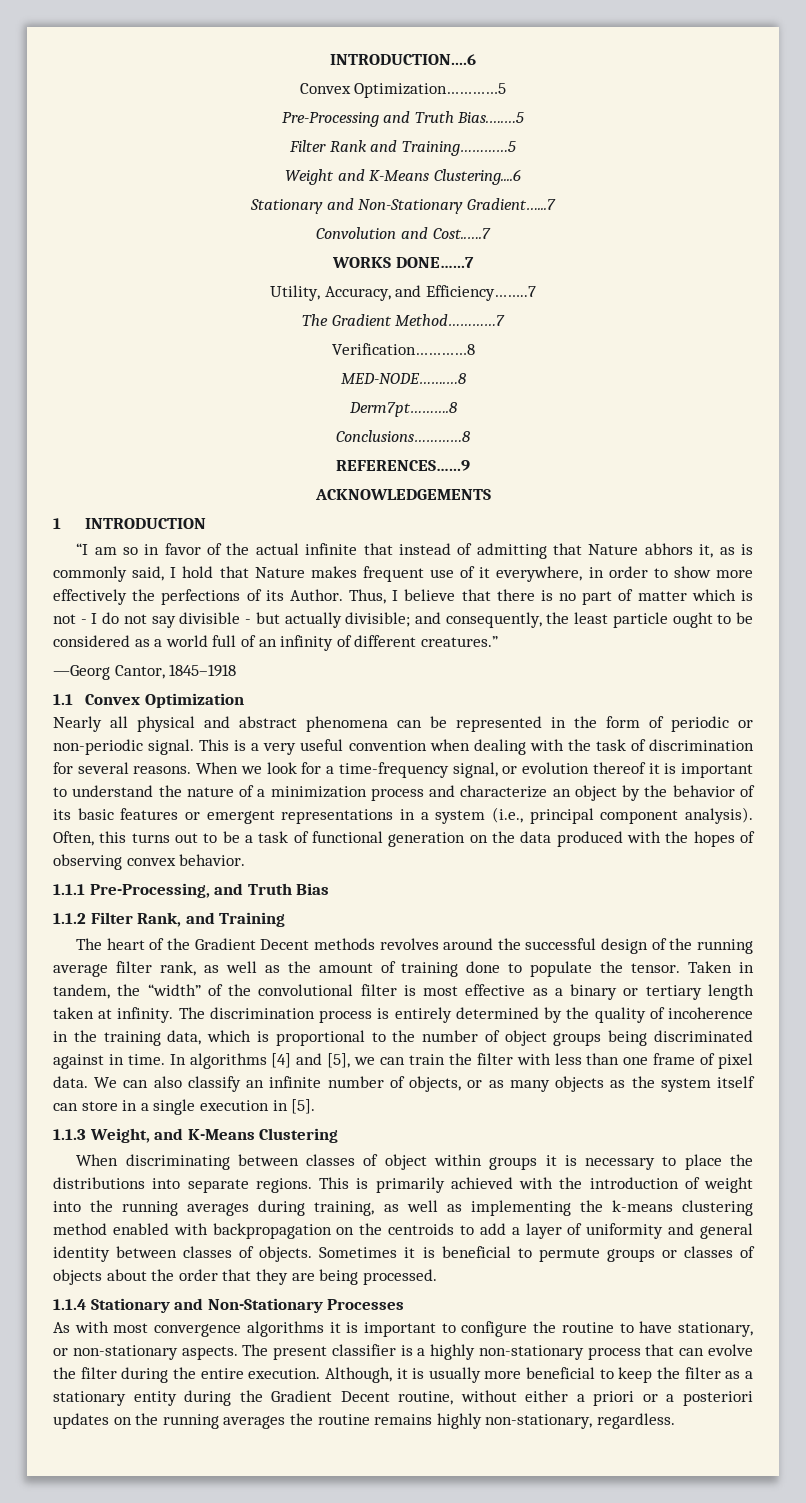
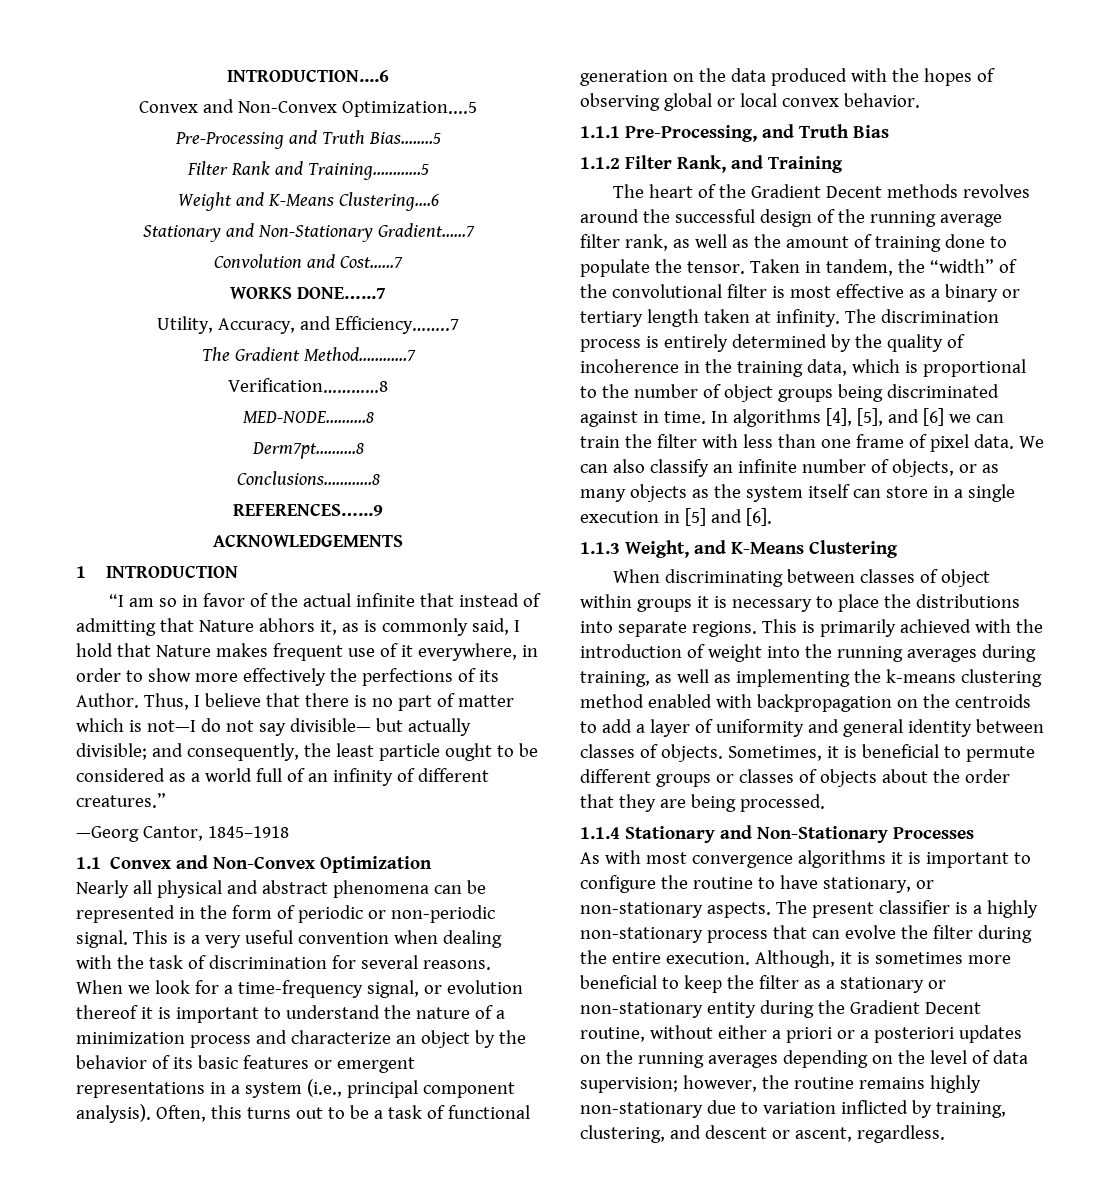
[354,83,507,98] Optimization…………5 -> [203,99,477,117] and Non-Convex Optimization....5
[53,613,98,624] not - I -> [146,720,196,732] not—I
[179,612,252,624] divisible - -> [289,718,371,732] divisible—
(141, 699) none -> [176,855,316,869] and Non-Convex
(122, 862) none -> [663,93,777,111] global or local
[271,1053,351,1068] [4] and [5], -> [825,408,944,426] [4], [5], and [6]
[291,1099,316,1114] [5]. -> [684,508,772,526] [5] and [6].
[319,1247,398,1258] Sometimes -> [727,746,822,761] Sometimes,
(600, 1255) none -> [580,769,651,783] different
[428,1367,481,1383] usually -> [874,952,963,964] sometimes
(126, 1398) none -> [927,980,946,989] [580,1002,703,1018] or non-stationary
[289,1413,593,1429] the routine remains highly non-stationary, -> [782,1050,1028,1068] [580,1075,981,1093] [580,1100,1006,1118] [580,1125,852,1143] depending on the level of data supervision; however, the routine remains highly non-stationary due to variation inflicted by training, clustering, and descent or ascent,

